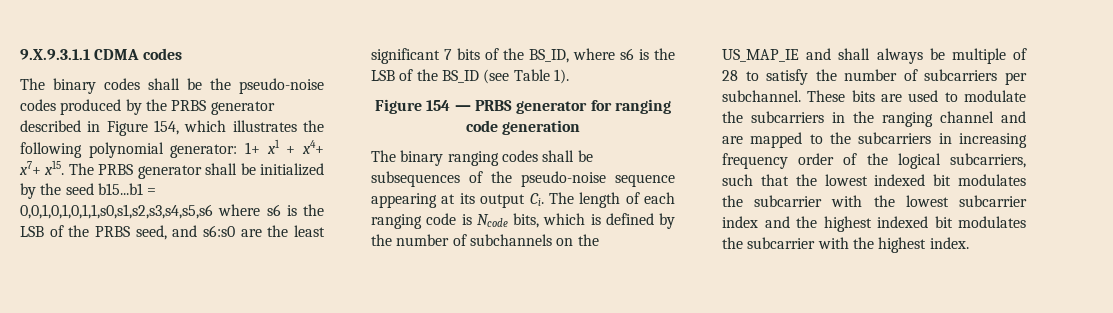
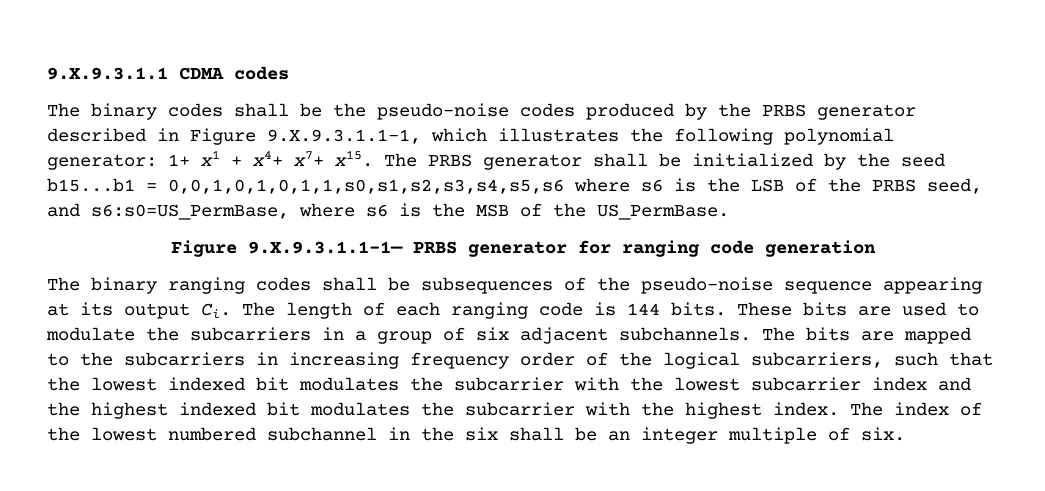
[154,120,179,135] 154, -> [267,129,421,144] 9.X.9.3.1.1-1,
[203,225,325,237] [371,48,675,64] [371,69,569,84] [375,99,471,114] s6:s0 are the least significant 7 bits of the BS_ID, where s6 is the LSB of the BS_ID (see Table 1). // Figure 154 — -> [91,203,729,220] [170,240,403,257] s6:s0=US_PermBase, where s6 is the MSB of the US_PermBase. // Figure 9.X.9.3.1.1-1—
[476,213,675,229] [371,234,599,246] [722,48,1027,64] [722,69,1027,85] [722,90,801,102] Ncode bits, which is defined by the number of subchannels on the US_MAP_IE and shall always be multiple of 28 to satisfy the number of subcarriers per subchannel. -> [627,302,726,316] 144 bits.
[853,111,1026,127] the ranging channel and -> [355,327,850,344] a group of six adjacent subchannels. The bits
(969, 243) none -> [850,402,982,416] [47,427,905,444] The index of the lowest numbered subchannel in the six shall be an integer multiple of six.

